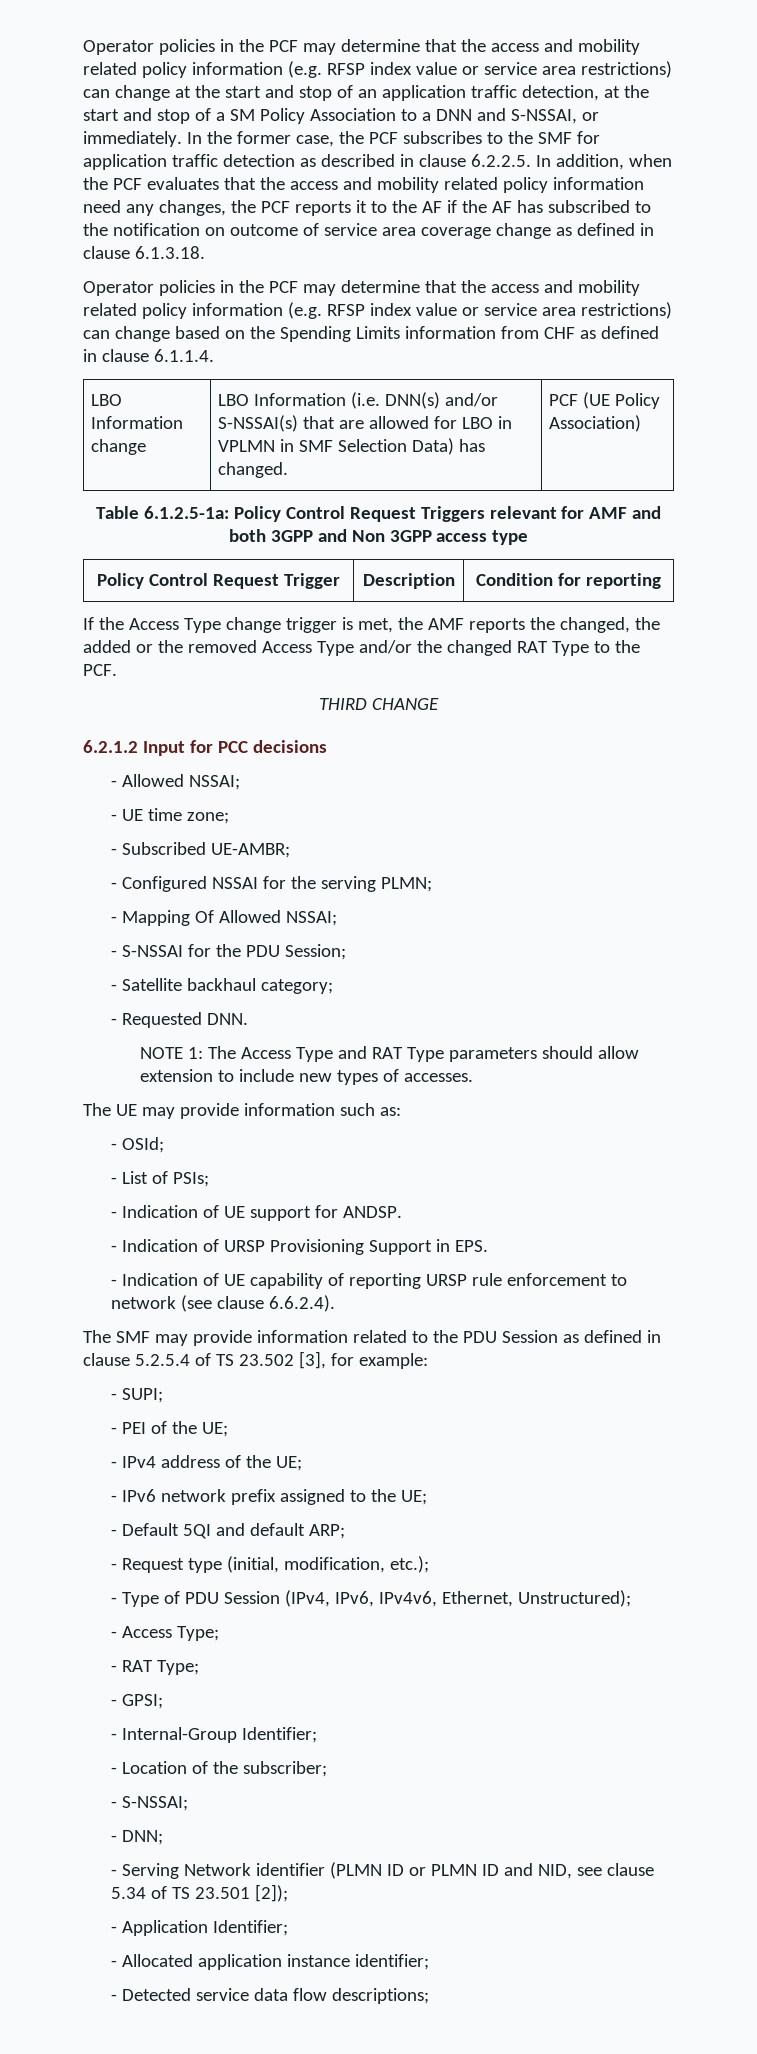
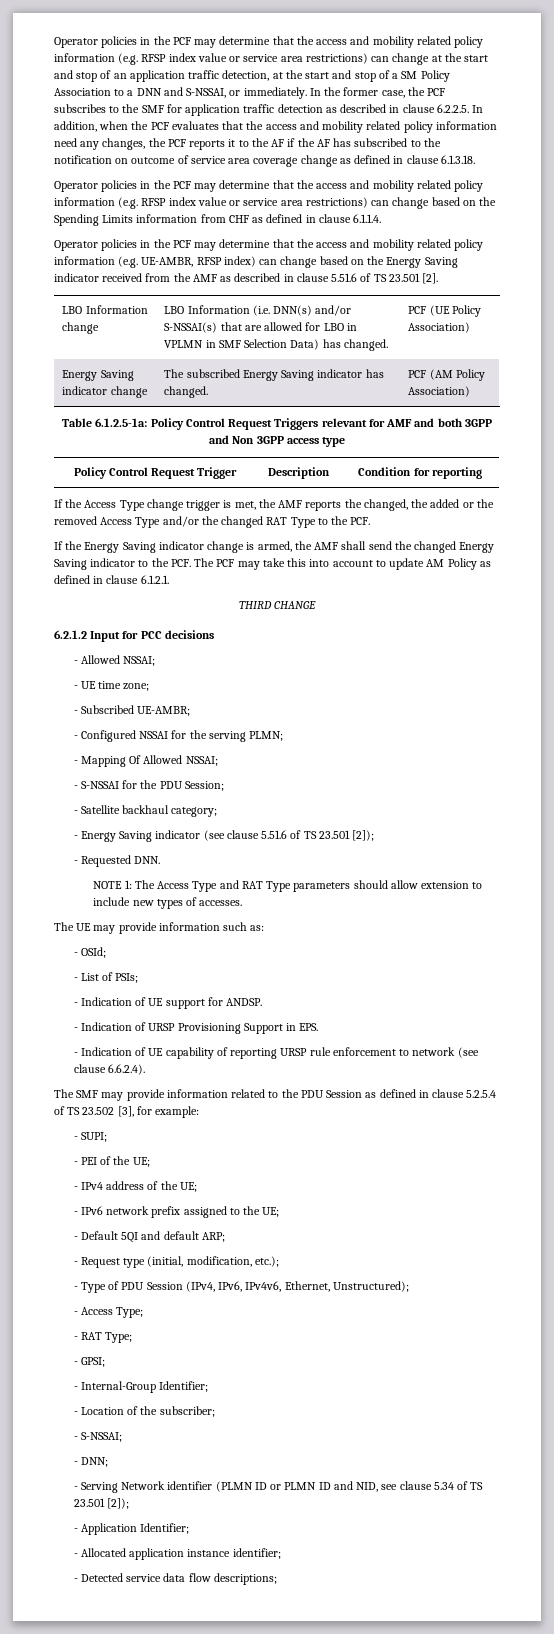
(214, 355) none -> [54,239,484,251] [54,256,458,268] [54,273,439,284] // Operator policies in the PCF may determine that the access and mobility related policy information (e.g. UE-AMBR, RFSP index) can change based on the Energy Saving indicator received from the AMF as described in clause 5.51.6 of TS 23.501 [2].
(641, 423) none -> [62,370,134,381] [62,386,148,398] [164,369,384,381] [164,386,209,398] [408,369,485,381] [408,386,471,397] // Energy Saving indicator change | The subscribed Energy Saving indicator has changed. | PCF (AM Policy Association)
(117, 670) none -> [54,541,495,553] [54,558,491,570] [54,575,169,584] // If the Energy Saving indicator change is armed, the AMF shall send the changed Energy Saving indicator to the PCF. The PCF may take this into account to update AM Policy as defined in clause 6.1.2.1.
(334, 986) none -> [73,830,375,842] // - Energy Saving indicator (see clause 5.51.6 of TS 23.501 [2]);

